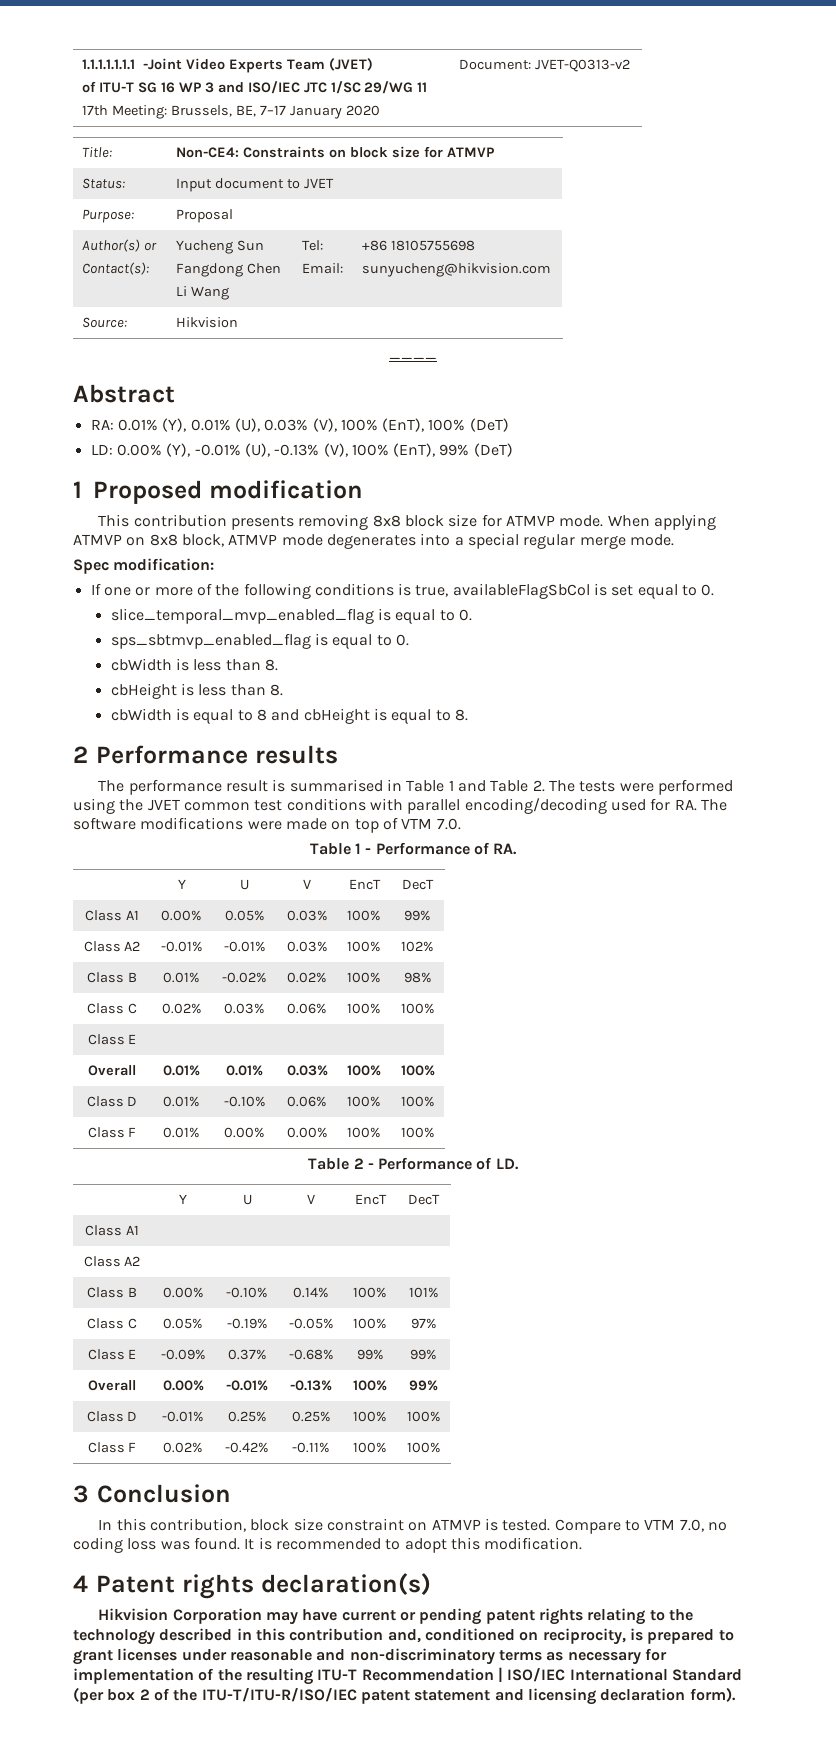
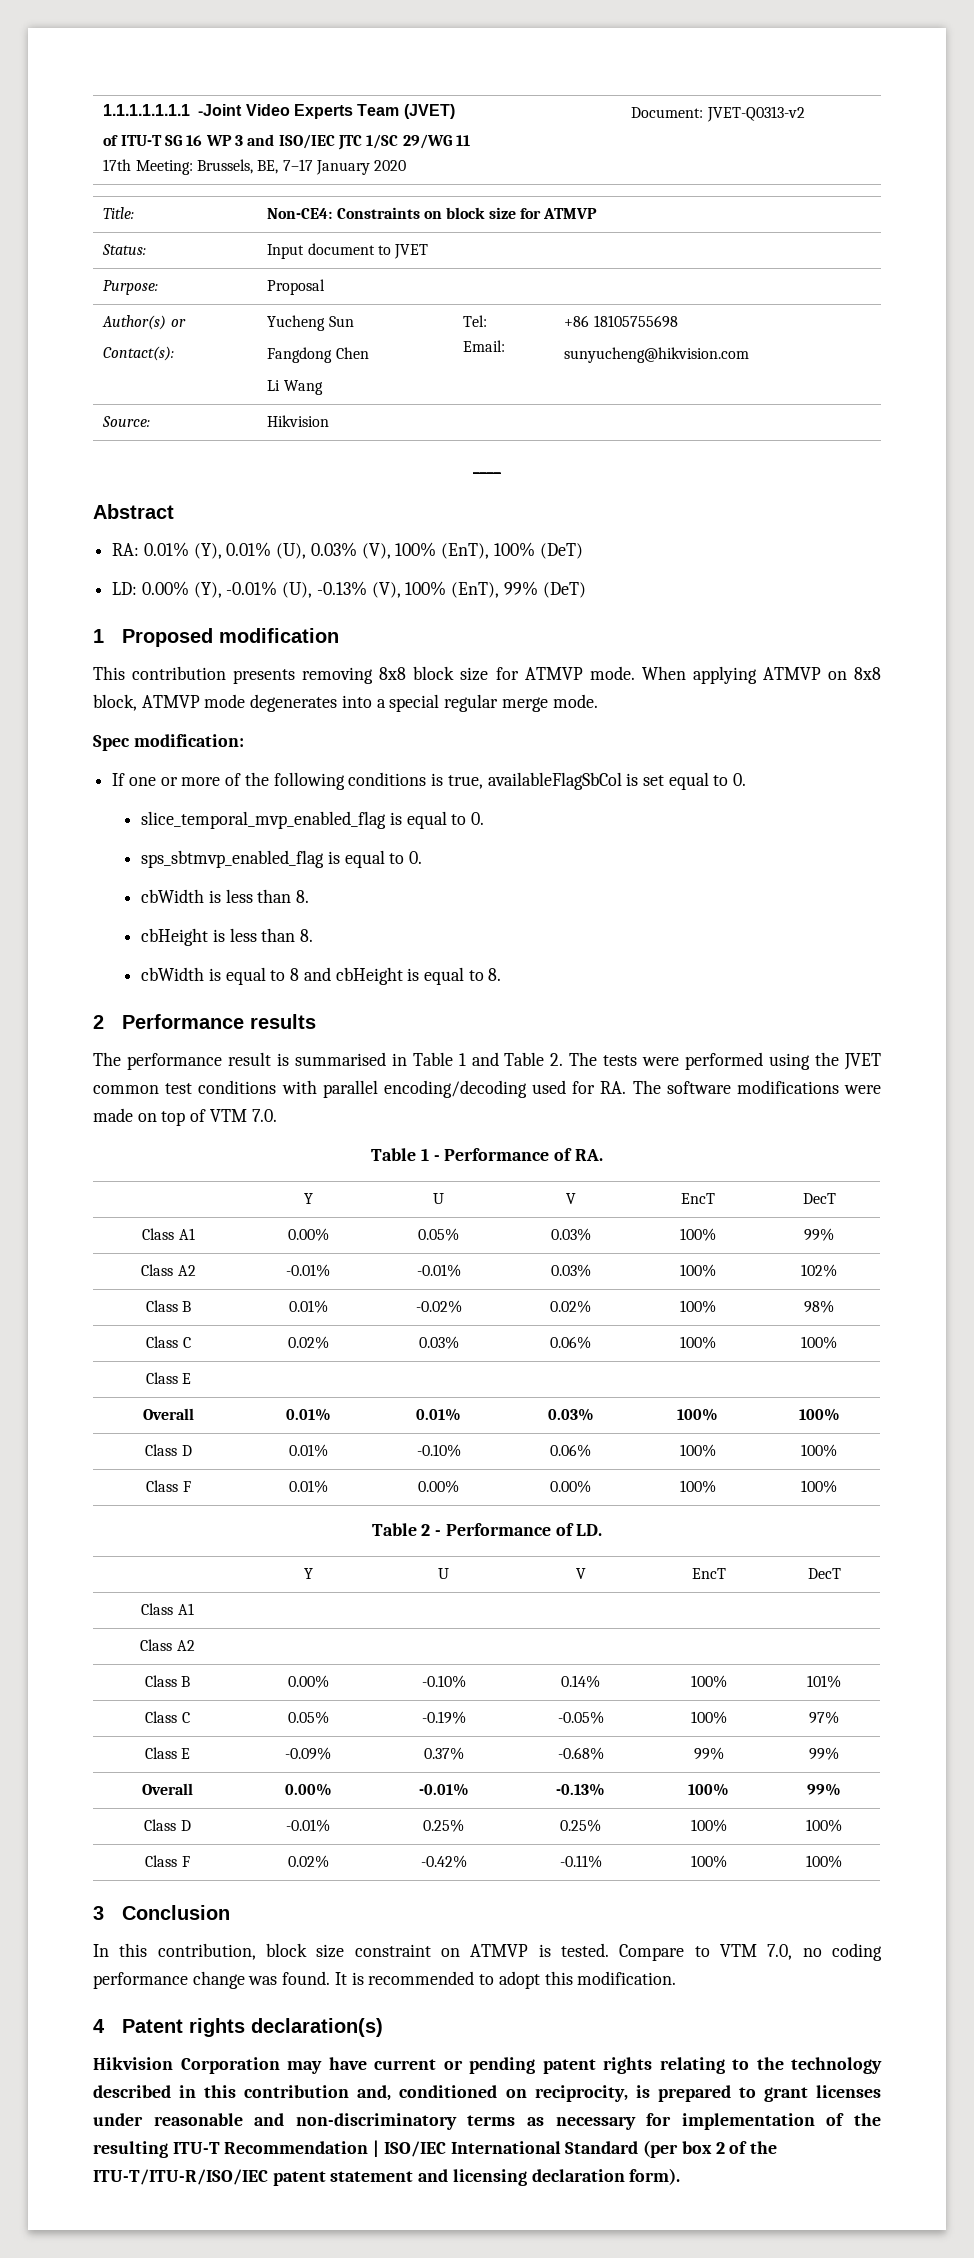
[127,1538,157,1550] loss -> [93,1971,245,1989] performance change

